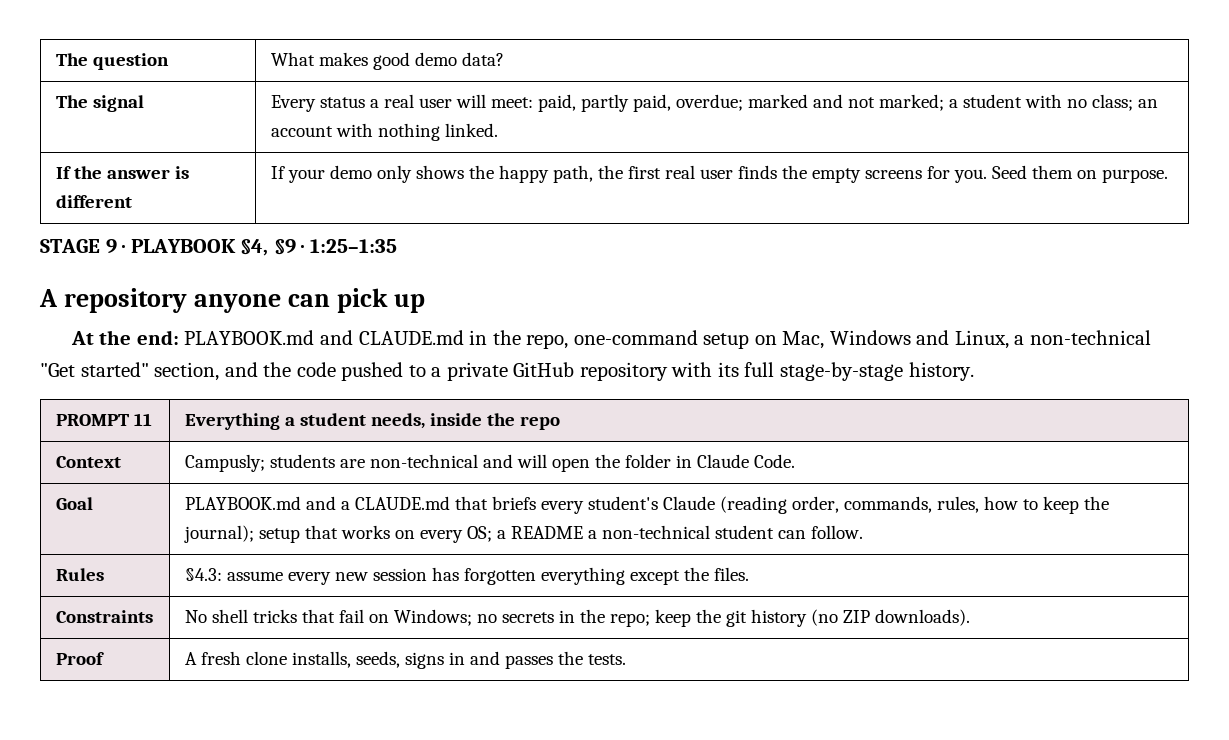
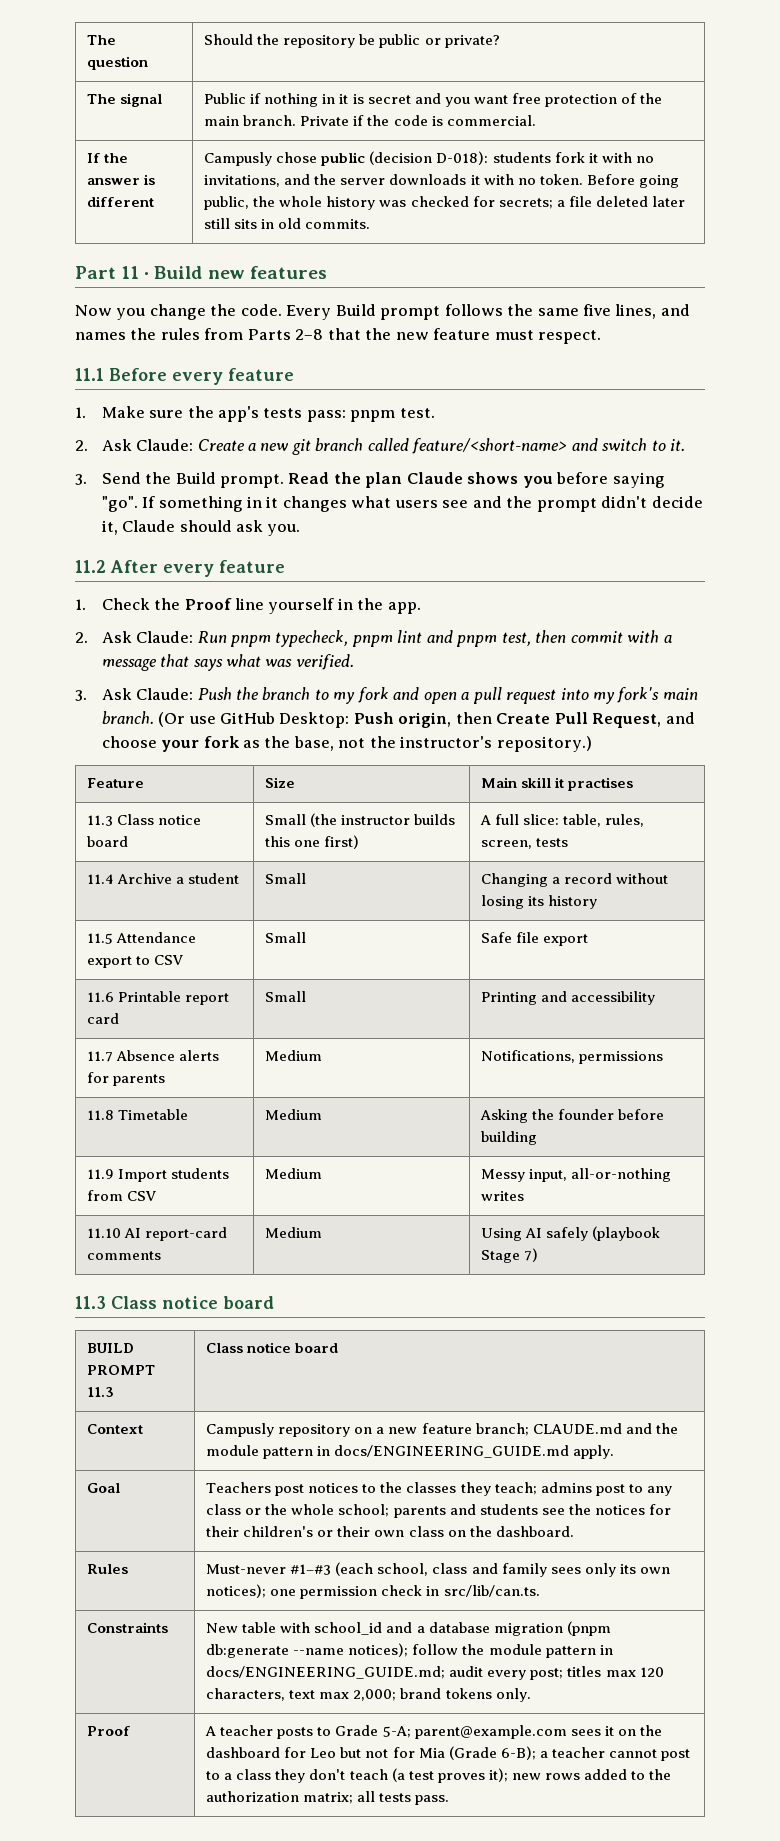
[270,52,504,70] [55,95,144,112] [270,94,1158,112] [270,123,498,141] What makes good demo data? // The signal | Every status a real user will meet: paid, partly paid, overdue; marked and not marked; a student with no class; an account with nothing linked. -> [204,34,500,48] [87,93,163,107] [204,93,662,107] [204,115,536,126] Should the repository be public or private? // The signal | Public if nothing in it is secret and you want free protection of the main branch. Private if the code is commercial.
[270,165,1168,183] [40,239,397,256] [39,288,426,313] [70,330,1151,349] [40,362,974,381] [55,413,152,426] [184,413,560,430] [55,456,121,468] [184,454,795,472] [55,497,93,510] [184,496,1109,514] [183,525,863,543] [55,568,104,581] [184,567,749,585] [55,610,153,623] [184,609,970,627] [55,652,104,665] [184,651,626,669] If your demo only shows the happy path, the first real user finds the empty screens for you. Seed them on purpose. // STAGE 9 · PLAYBOOK §4, §9 · 1:25–1:35 // A repository anyone can pick up // At the end: PLAYBOOK.md and CLAUDE.md in the repo, one-command setup on Mac, Windows and Linux, a non-technical "Get started" section, and the code pushed to a private GitHub repository with its full stage-by-stage history. // PROMPT 11 | Everything a student needs, inside the repo // Context | Campusly; students are non-technical and will open the folder in Claude Code. // Goal | PLAYBOOK.md and a CLAUDE.md that briefs every student's Claude (reading order, commands, rules, how to keep the journal); setup that works on every OS; a README a non-technical student can follow. // Rules | §4.3: assume every new session has forgotten everything except the files. // Constraints | No shell tricks that fail on Windows; no secrets in the repo; keep the git history (no ZIP downloads). // Proof | A fresh clone installs, seeds, signs in and passes the tests. -> [204,151,654,166] [204,174,679,188] [204,196,685,210] [204,218,371,229] [75,266,327,279] [75,304,690,320] [75,328,602,344] [75,368,294,385] [75,406,435,422] [75,438,686,455] [75,472,665,488] [101,496,703,512] [101,520,301,536] [75,560,285,577] [75,598,421,614] [75,630,672,647] [101,654,354,671] [75,687,698,704] [101,711,695,728] [101,736,592,752] [87,778,145,788] [265,777,296,788] [481,777,634,791] [87,814,202,826] [87,836,129,847] [265,813,456,827] [265,835,360,849] [480,814,645,827] [481,838,569,849] [87,873,240,884] [265,873,307,884] [481,873,669,887] [481,895,598,909] [87,932,197,944] [87,955,184,968] [265,932,307,943] [481,932,589,946] [87,991,230,1005] [87,1013,120,1024] [265,991,307,1002] [481,991,656,1005] [87,1050,220,1062] [87,1072,166,1086] [265,1050,323,1061] [481,1050,664,1064] [87,1109,189,1120] [265,1109,323,1120] [480,1109,665,1123] [481,1131,538,1145] [87,1168,230,1182] [87,1190,157,1201] [265,1168,323,1179] [481,1168,672,1182] [481,1191,525,1201] [87,1227,228,1241] [87,1251,162,1260] [265,1227,323,1238] [481,1226,661,1241] [481,1248,539,1263] [75,1296,274,1309] [87,1343,135,1353] [87,1365,156,1375] [87,1387,115,1397] [206,1342,339,1353] [87,1424,144,1434] [206,1423,678,1437] [206,1445,615,1459] [87,1483,121,1493] [206,1482,672,1496] [206,1504,671,1518] [206,1526,574,1537] [87,1564,129,1574] [206,1562,670,1577] [206,1584,540,1599] [87,1622,169,1633] [206,1621,611,1636] [206,1643,613,1658] [206,1666,664,1680] [206,1688,531,1702] [87,1726,131,1736] [205,1725,662,1739] [206,1746,690,1761] [206,1768,671,1783] [206,1791,450,1805] Campusly chose public (decision D-018): students fork it with no invitations, and the server downloads it with no token. Before going public, the whole history was checked for secrets; a file deleted later still sits in old commits. // Part 11 · Build new features // Now you change the code. Every Build prompt follows the same five lines, and names the rules from Parts 2–8 that the new feature must respect. // 11.1 Before every feature // 1. Make sure the app's tests pass: pnpm test. // 2. Ask Claude: Create a new git branch called feature/<short-name> and switch to it. // 3. Send the Build prompt. Read the plan Claude shows you before saying "go". If something in it changes what users see and the prompt didn't decide it, Claude should ask you. // 11.2 After every feature // 1. Check the Proof line yourself in the app. // 2. Ask Claude: Run pnpm typecheck, pnpm lint and pnpm test, then commit with a message that says what was verified. // 3. Ask Claude: Push the branch to my fork and open a pull request into my fork's main branch. (Or use GitHub Desktop: Push origin, then Create Pull Request, and choose your fork as the base, not the instructor's repository.) // Feature | Size | Main skill it practises // 11.3 Class notice board | Small (the instructor builds this one first) | A full slice: table, rules, screen, tests // 11.4 Archive a student | Small | Changing a record without losing its history // 11.5 Attendance export to CSV | Small | Safe file export // 11.6 Printable report card | Small | Printing and accessibility // 11.7 Absence alerts for parents | Medium | Notifications, permissions // 11.8 Timetable | Medium | Asking the founder before building // 11.9 Import students from CSV | Medium | Messy input, all-or-nothing writes // 11.10 AI report-card comments | Medium | Using AI safely (playbook Stage 7) // 11.3 Class notice board // BUILD PROMPT 11.3 | Class notice board // Context | Campusly repository on a new feature branch; CLAUDE.md and the module pattern in docs/ENGINEERING_GUIDE.md apply. // Goal | Teachers post notices to the classes they teach; admins post to any class or the whole school; parents and students see the notices for their children's or their own class on the dashboard. // Rules | Must-never #1–#3 (each school, class and family sees only its own notices); one permission check in src/lib/can.ts. // Constraints | New table with school_id and a database migration (pnpm db:generate --name notices); follow the module pattern in docs/ENGINEERING_GUIDE.md; audit every post; titles max 120 characters, text max 2,000; brand tokens only. // Proof | A teacher posts to Grade 5-A; parent@example.com sees it on the dashboard for Leo but not for Mia (Grade 6-B); a teacher cannot post to a class they don't teach (a test proves it); new rows added to the authorization matrix; all tests pass.

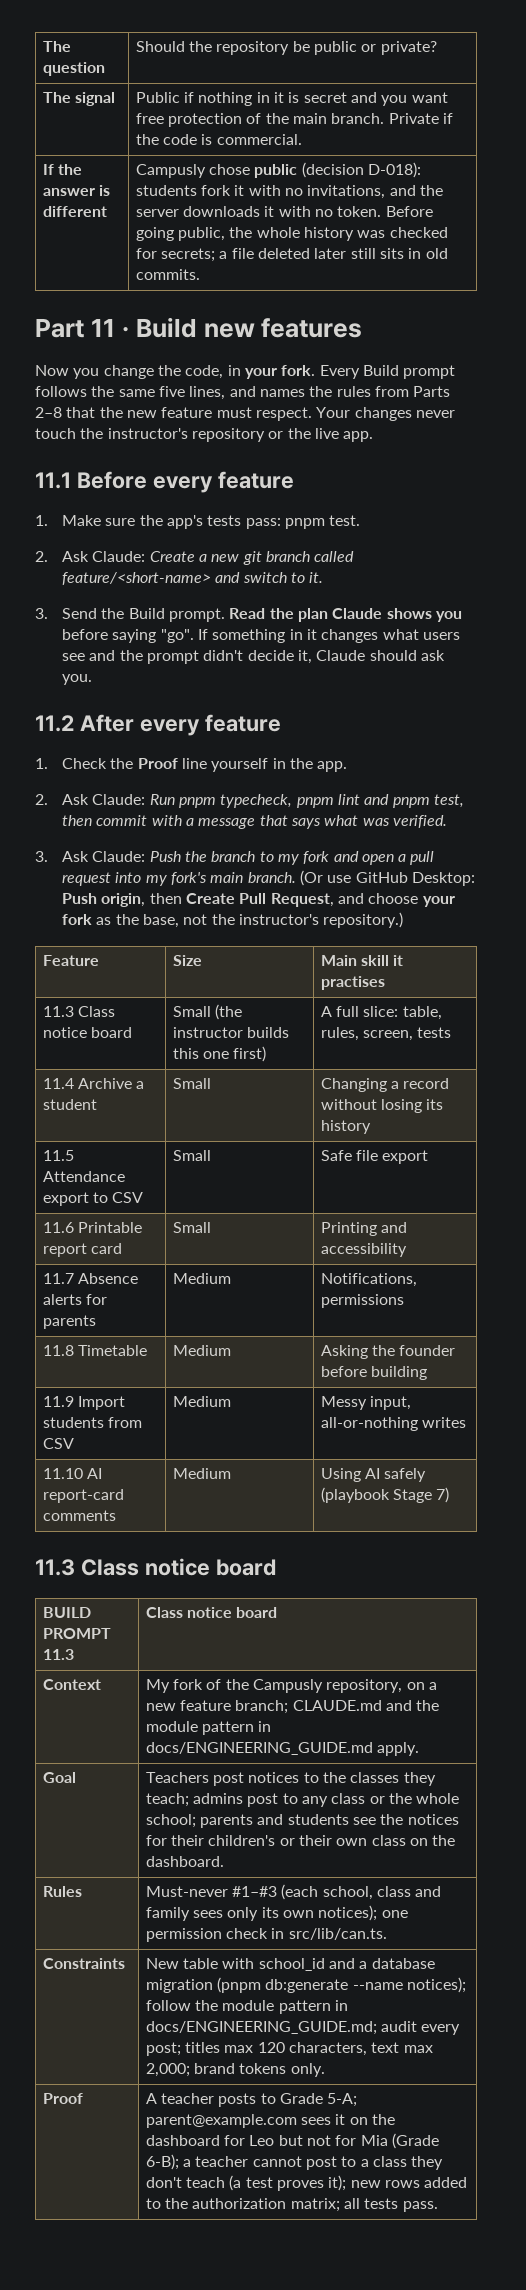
[240,304,282,316] code. -> [185,365,316,379] code, in your fork.
(602, 337) none -> [316,407,455,421] [35,428,374,442] Your changes never touch the instructor's repository or the live app.
[206,1423,351,1437] Campusly repository -> [145,1679,403,1693] My fork of the Campusly repository,

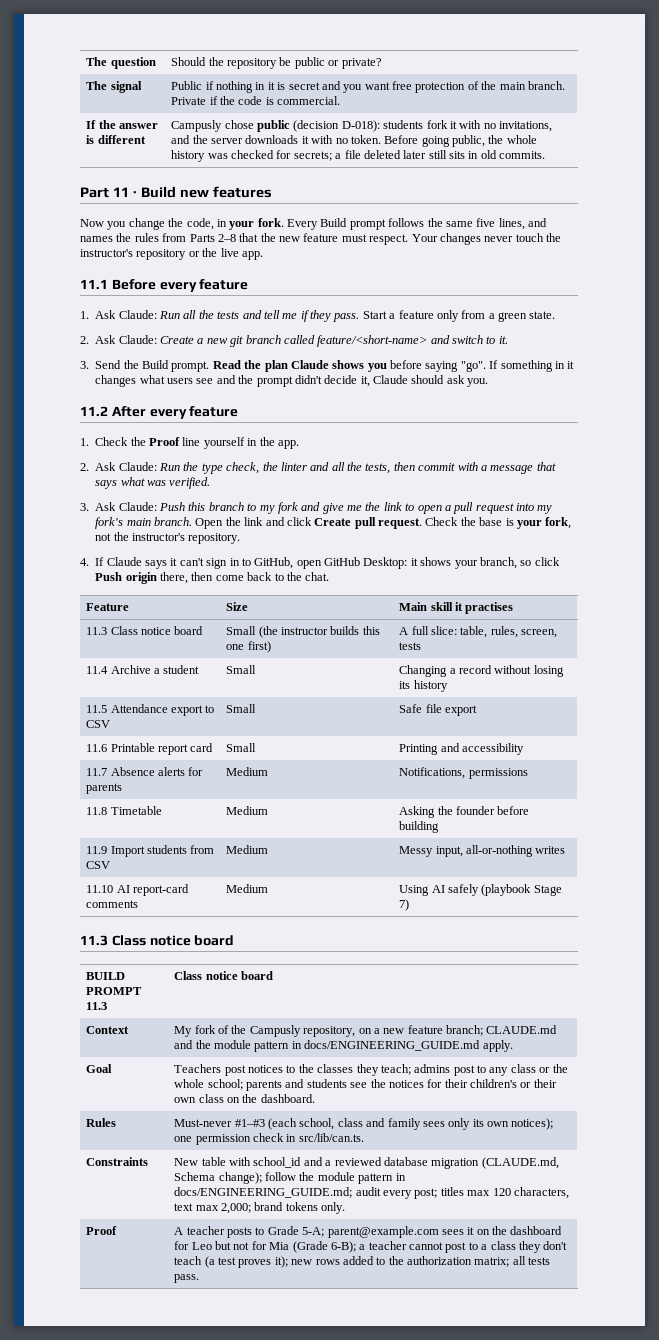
[61,515,361,529] Make sure the app's tests pass: pnpm test. -> [95,310,556,322] Ask Claude: Run all the tests and tell me if they pass. Start a feature only from a green state.
[178,794,464,808] pnpm typecheck, pnpm lint and pnpm test, -> [183,462,391,474] the type check, the linter and all the tests,
[184,851,207,862] the -> [188,502,206,511] this
(359, 856) none -> [322,502,415,514] give me the link to
[299,870,475,886] [61,893,455,907] [61,912,404,928] (Or use GitHub Desktop: Push origin, then Create Pull Request, and choose your fork as the base, not the instructor's repository.) -> [195,517,572,529] [95,532,241,544] [80,557,560,569] [95,572,330,584] Open the link and click Create pull request. Check the base is your fork, not the instructor's repository. // 4. If Claude says it can't sign in to GitHub, open GitHub Desktop: it shows your branch, so click Push origin there, then come back to the chat.
(368, 1965) none -> [334,1157,382,1166] reviewed
[217,1977,466,1993] (pnpm db:generate --name notices); -> [481,1157,559,1169] [174,1172,262,1184] (CLAUDE.md, Schema change);

